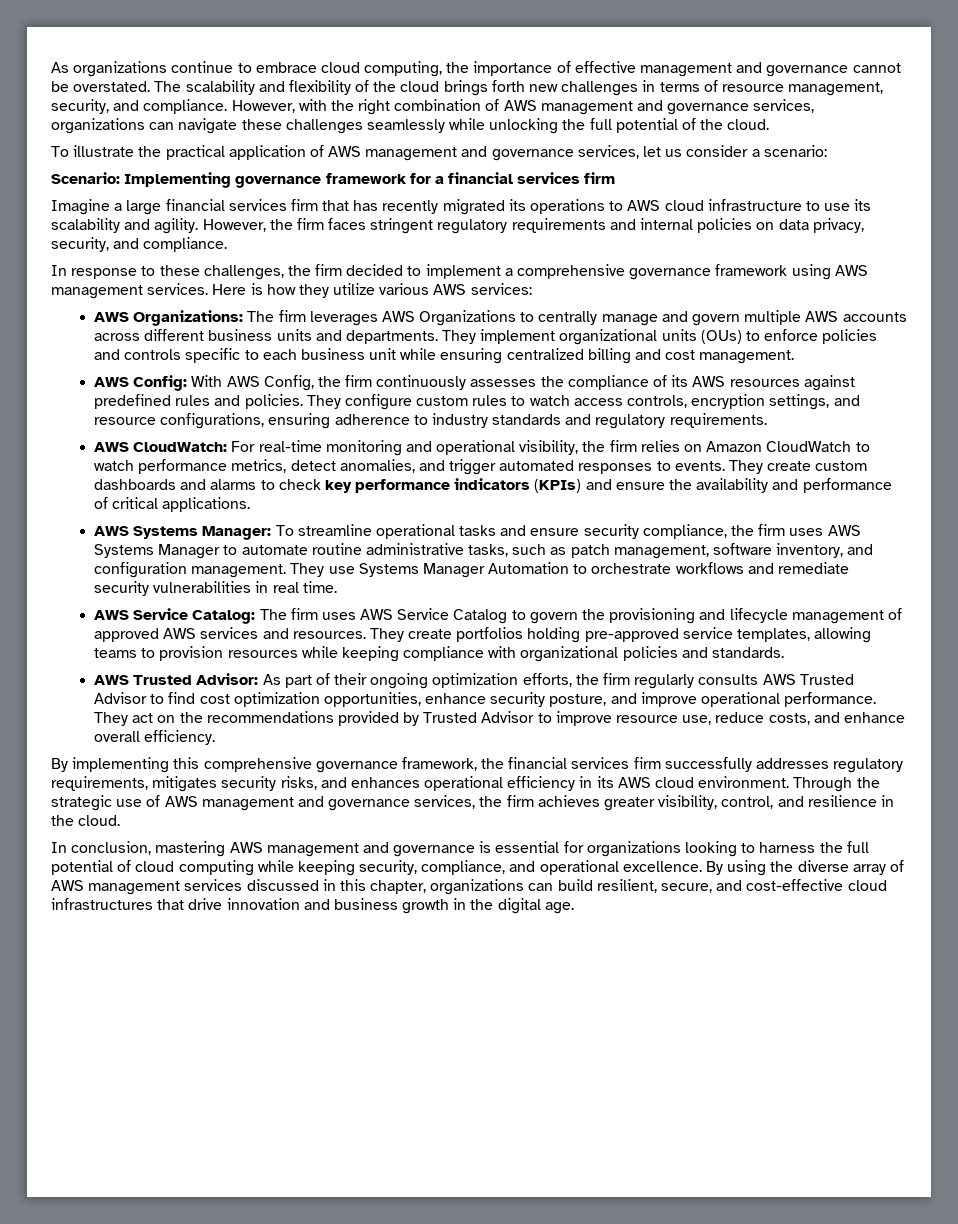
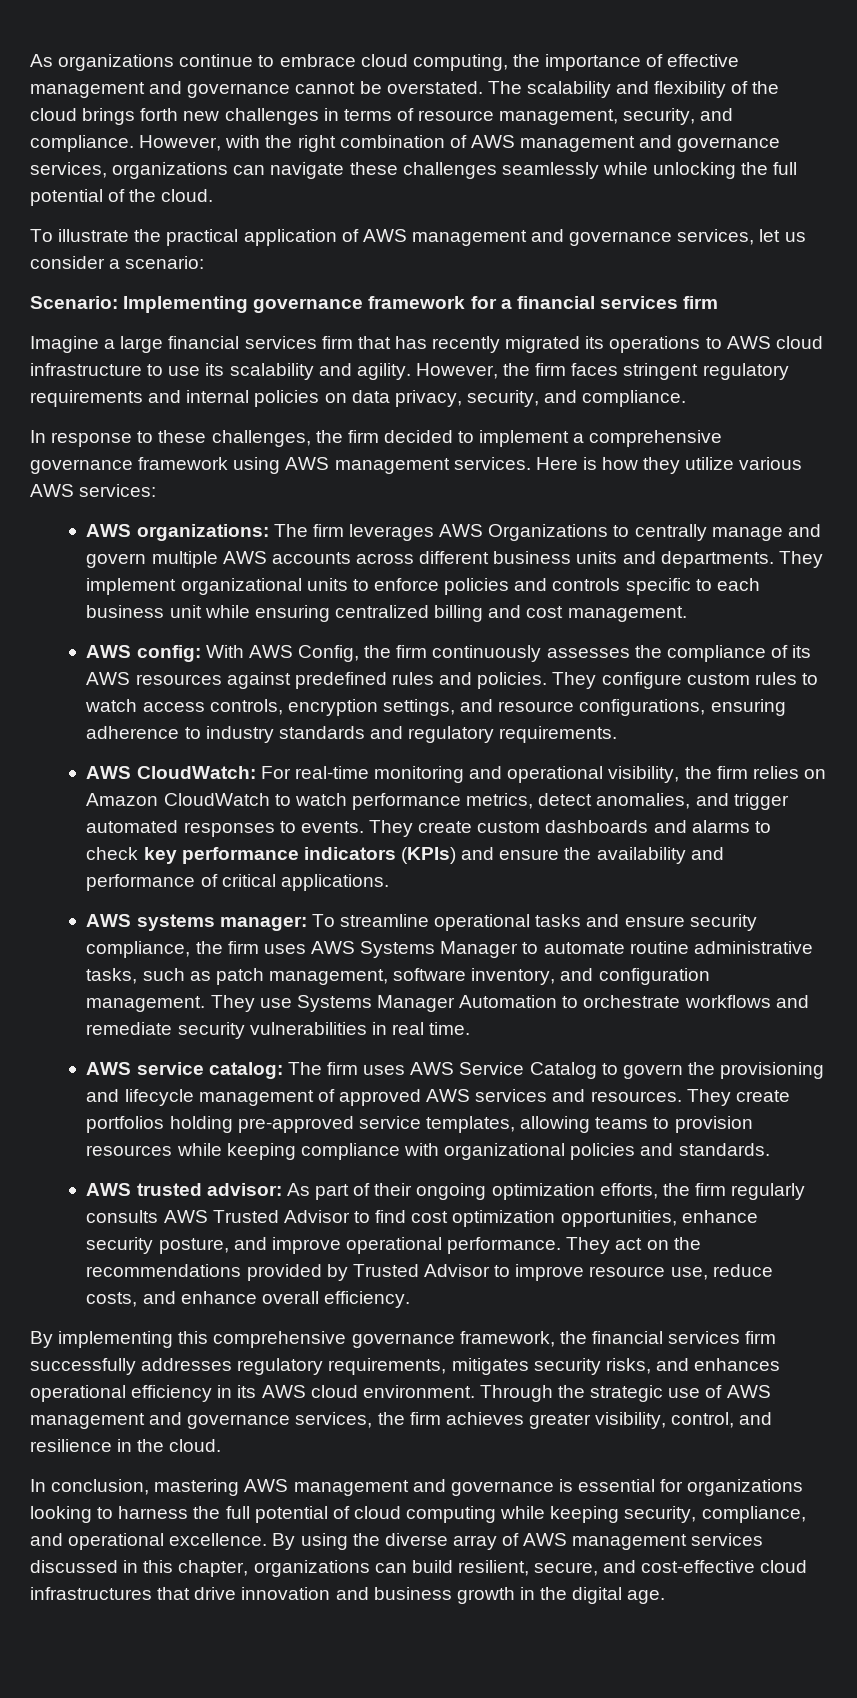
[133,310,244,326] Organizations: -> [136,524,269,541] organizations:
[700,330,742,344] (OUs) -> (348, 584) none
[133,375,188,391] Config: -> [136,645,201,662] config:
[133,526,272,540] Systems Manager: -> [136,914,307,931] systems manager:
[133,608,256,624] Service Catalog: -> [136,1062,283,1079] service catalog:
[133,673,259,685] Trusted Advisor: -> [136,1183,282,1196] trusted advisor:

